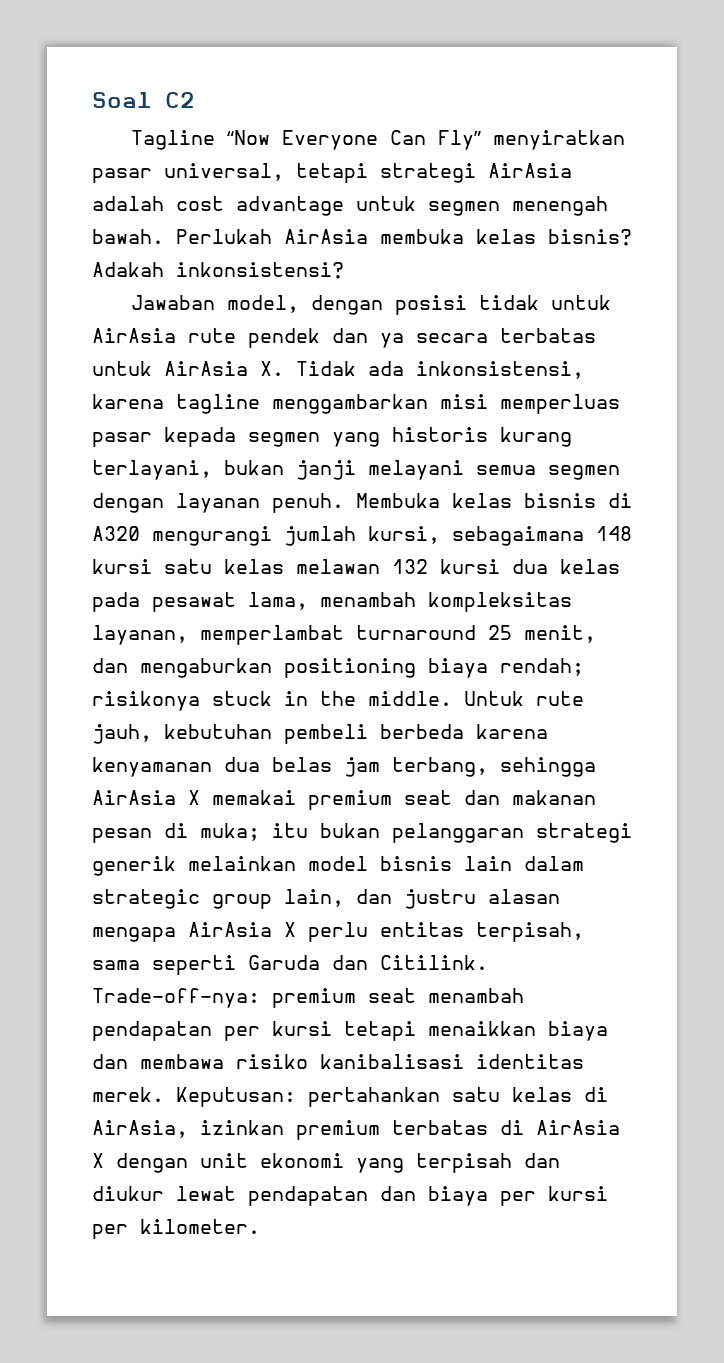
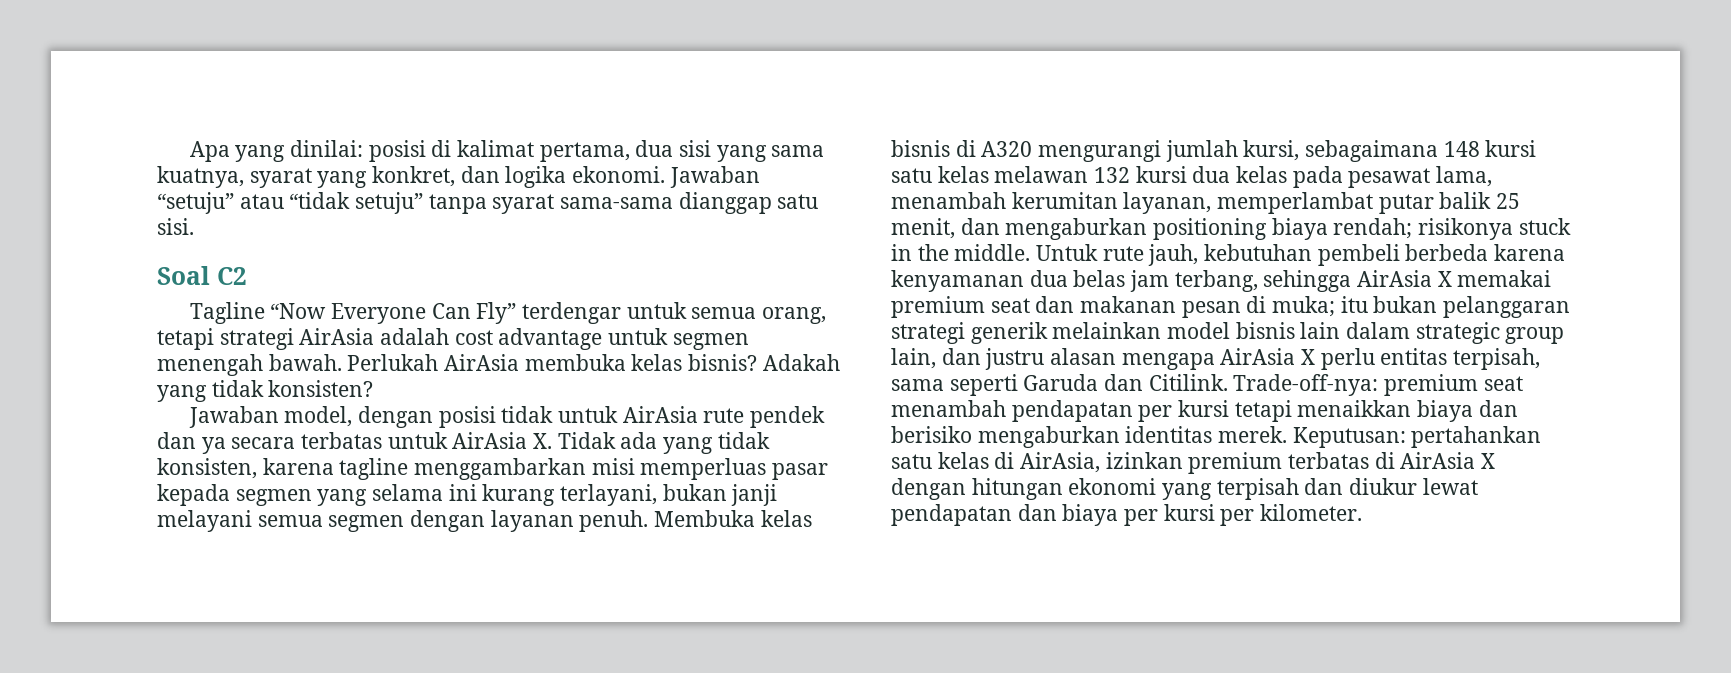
(92, 100) none -> [189,140,825,162] [157,166,760,188] [157,192,819,214] [157,218,194,235] Apa yang dinilai: posisi di kalimat pertama, dua sisi yang sama kuatnya, syarat yang konkret, dan logika ekonomi. Jawaban “setuju” atau “tidak setuju” tanpa syarat sama-sama dianggap satu sisi. //
[493,130,626,150] [92,163,284,183] menyiratkan pasar universal, -> [521,302,826,324] terdengar untuk semua orang,
[176,262,344,279] inkonsistensi? -> [157,380,374,402] yang tidak konsisten?
[416,361,584,379] inkonsistensi, -> [663,432,770,454] [157,458,257,479] yang tidak konsisten,
[392,427,488,442] historis -> [372,484,477,501] selama ini
[428,592,572,612] kompleksitas -> [1011,192,1118,209] kerumitan
[356,625,476,640] turnaround -> [1378,192,1492,214] putar balik
[140,1054,464,1069] membawa risiko kanibalisasi -> [891,426,1120,448] berisiko mengaburkan
[200,1153,248,1168] unit -> [971,478,1063,500] hitungan

